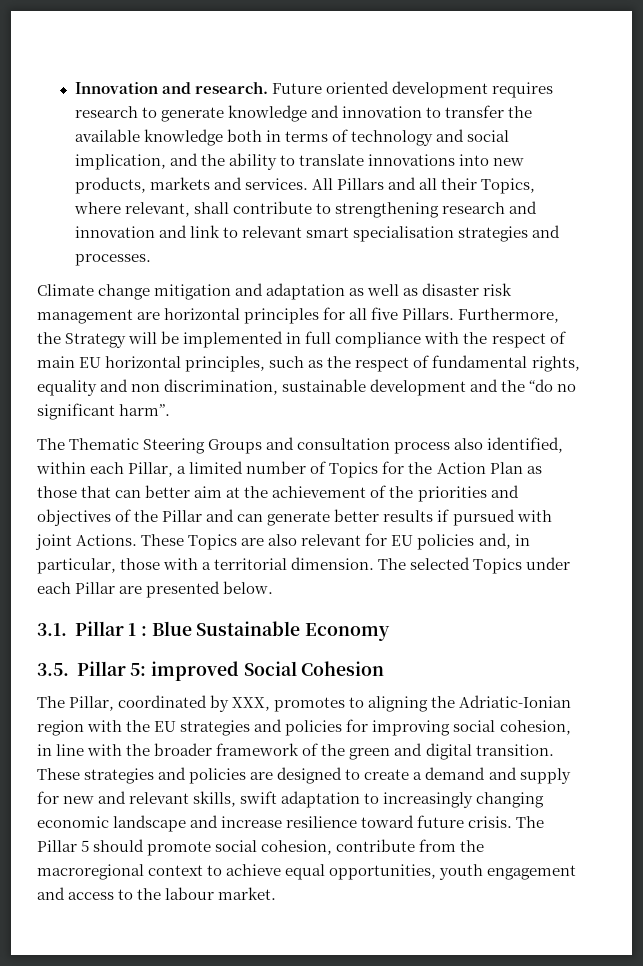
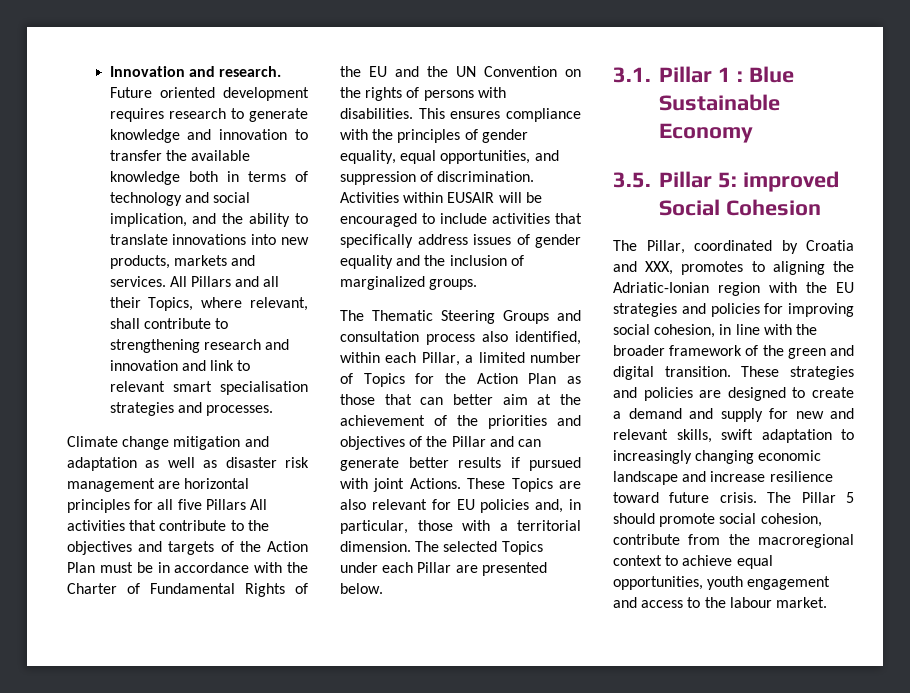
[402,308,560,323] [37,331,566,348] [37,355,580,372] [37,379,577,396] [37,403,171,420] Pillars. Furthermore, the Strategy will be implemented in full compliance with the respect of main EU horizontal principles, such as the respect of fundamental rights, equality and non discrimination, sustainable development and the “do no significant harm”. -> [205,499,267,510] [67,520,269,531] [67,541,308,555] [67,562,308,573] [67,583,308,597] [340,66,581,77] [340,87,506,101] [340,108,581,122] [340,129,528,143] [340,150,559,164] [340,171,535,185] [340,192,542,203] [340,213,582,227] [340,234,581,248] [340,255,524,269] [340,276,478,290] Pillars All activities that contribute to the objectives and targets of the Action Plan must be in accordance with the Charter of Fundamental Rights of the EU and the UN Convention on the rights of persons with disabilities. This ensures compliance with the principles of gender equality, equal opportunities, and suppression of discrimination. Activities within EUSAIR will be encouraged to include activities that specifically address issues of gender equality and the inclusion of marginalized groups.
(230, 703) none -> [806,240,854,251] [613,261,637,272] Croatia and

